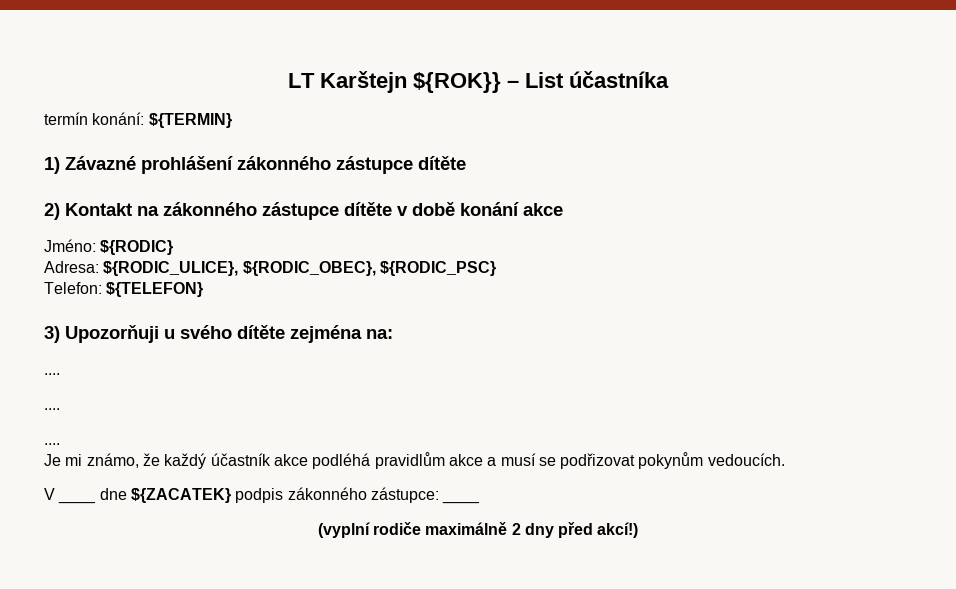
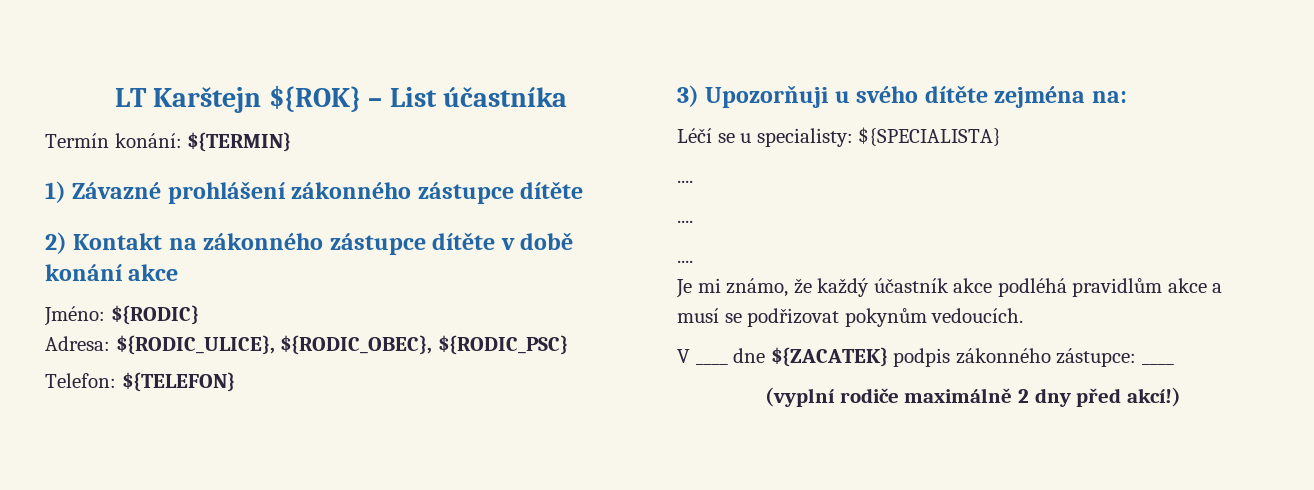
[413,72,501,93] ${ROK}} -> [268,85,361,112] ${ROK}
[44,112,88,125] termín -> [45,133,109,148] Termín
(393, 334) none -> [677,127,1002,147] // Léčí se u specialisty: ${SPECIALISTA}

